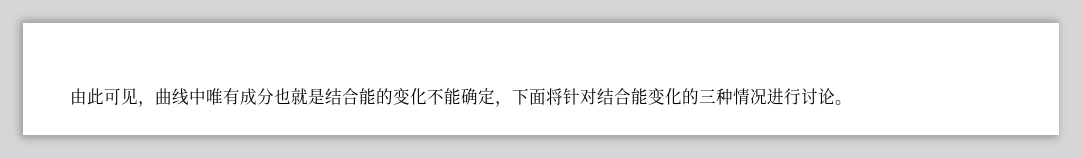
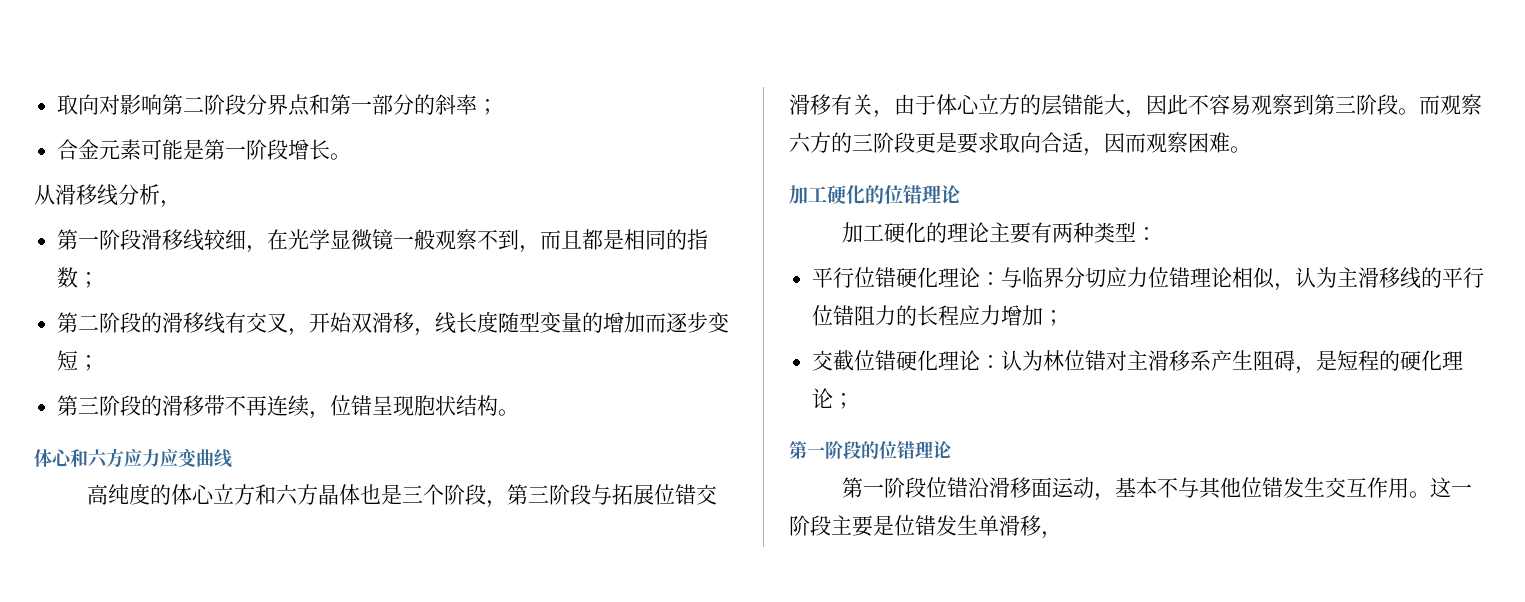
[70,88,852,107] 由此可见，曲线中唯有成分也就是结合能的变化不能确定，下面将针对结合能变化的三种情况进行讨论。 -> [57,94,499,116] [57,139,352,160] [34,184,181,208] [57,229,709,253] [57,267,100,288] [57,311,730,336] [57,350,100,371] [57,395,520,419] [34,448,232,468] [86,483,717,508] [789,94,1482,118] [789,132,1251,156] [789,185,960,204] [841,222,1157,244] [812,267,1485,291] [812,305,1065,326] [812,350,1464,374] [812,388,855,409] [789,441,951,459] [841,477,1472,501] [789,515,1062,539] 取向对影响第二阶段分界点和第一部分的斜率； // 合金元素可能是第一阶段增长。 // 从滑移线分析， // 第一阶段滑移线较细，在光学显微镜一般观察不到，而且都是相同的指数； // 第二阶段的滑移线有交叉，开始双滑移，线长度随型变量的增加而逐步变短； // 第三阶段的滑移带不再连续，位错呈现胞状结构。 // 体心和六方应力应变曲线 // 高纯度的体心立方和六方晶体也是三个阶段，第三阶段与拓展位错交滑移有关，由于体心立方的层错能大，因此不容易观察到第三阶段。而观察六方的三阶段更是要求取向合适，因而观察困难。 // 加工硬化的位错理论 // 加工硬化的理论主要有两种类型： // 平行位错硬化理论：与临界分切应力位错理论相似，认为主滑移线的平行位错阻力的长程应力增加； // 交截位错硬化理论：认为林位错对主滑移系产生阻碍，是短程的硬化理论； // 第一阶段的位错理论 // 第一阶段位错沿滑移面运动，基本不与其他位错发生交互作用。这一阶段主要是位错发生单滑移，

